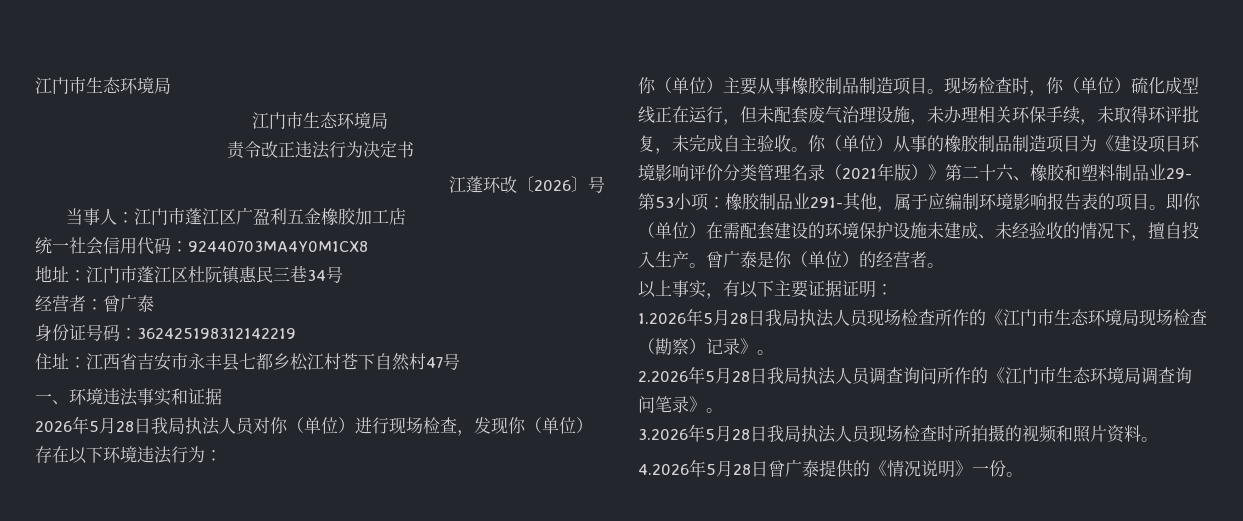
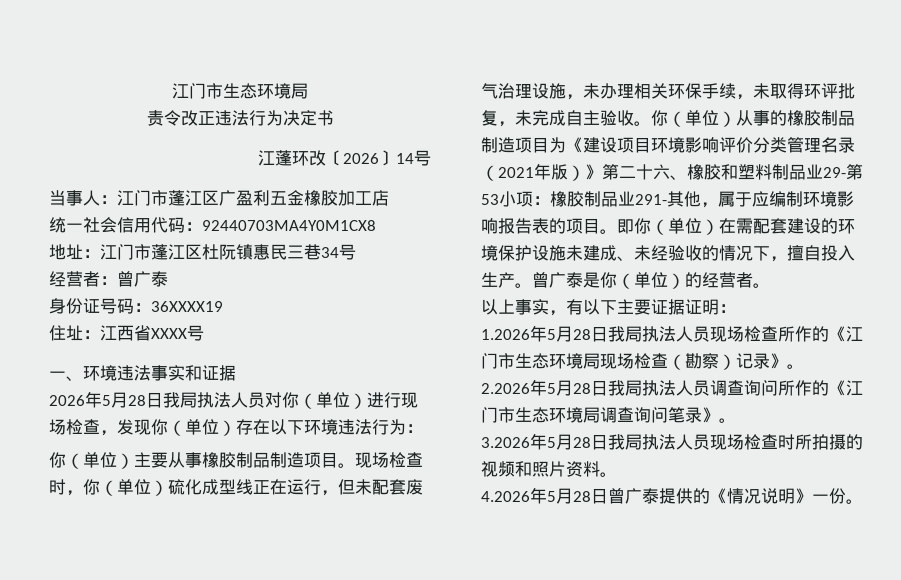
[35,77,171,94] [252,112,388,129] 江门市生态环境局 // 江门市生态环境局 -> [172,83,308,99] 江门市生态环境局
(588, 184) none -> [396,153,414,164] 14
[137,328,296,339] 362425198312142219 -> [151,301,223,312] 36XXXX19
[137,353,443,371] 吉安市永丰县七都乡松江村苍下自然村47 -> [151,328,187,339] XXXX

